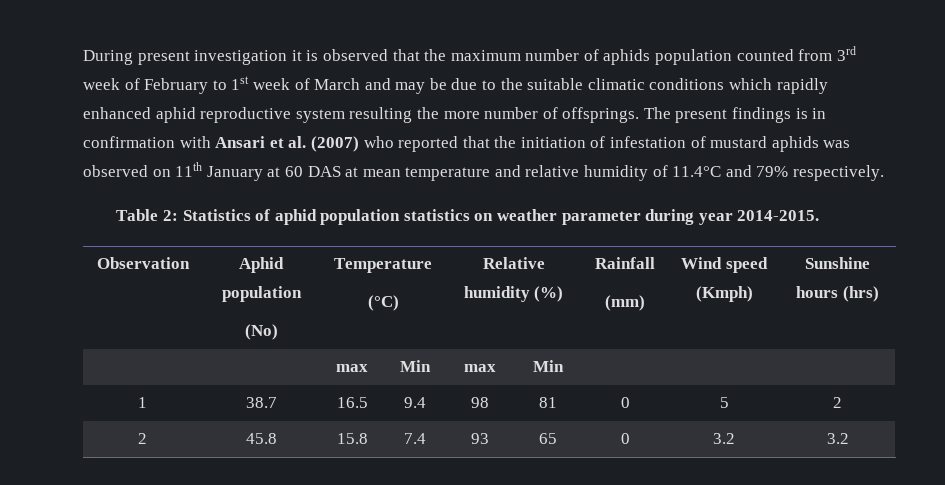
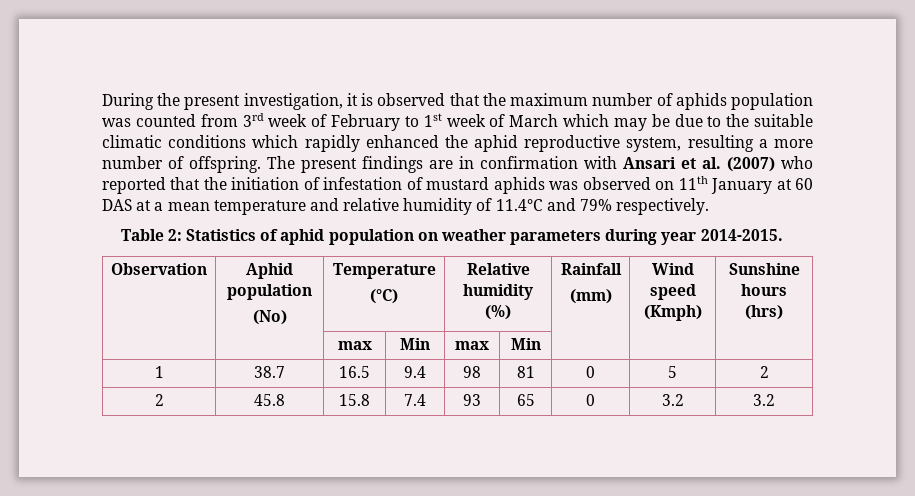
[137,50,288,65] present investigation -> [157,93,343,110] the present investigation,
(733, 57) none -> [102,118,131,127] was
[364,78,391,90] and -> [562,114,609,127] which
(151, 113) none -> [444,135,468,148] the
[295,107,439,123] system resulting the -> [626,135,768,152] system, resulting a
[562,107,640,123] offsprings. -> [189,156,261,173] offspring.
[795,108,808,119] is -> [429,160,453,169] are
(359, 172) none -> [154,202,164,211] a
[403,209,470,221] statistics -> (414, 237) none
[561,211,641,225] parameter -> [510,230,602,245] parameters

